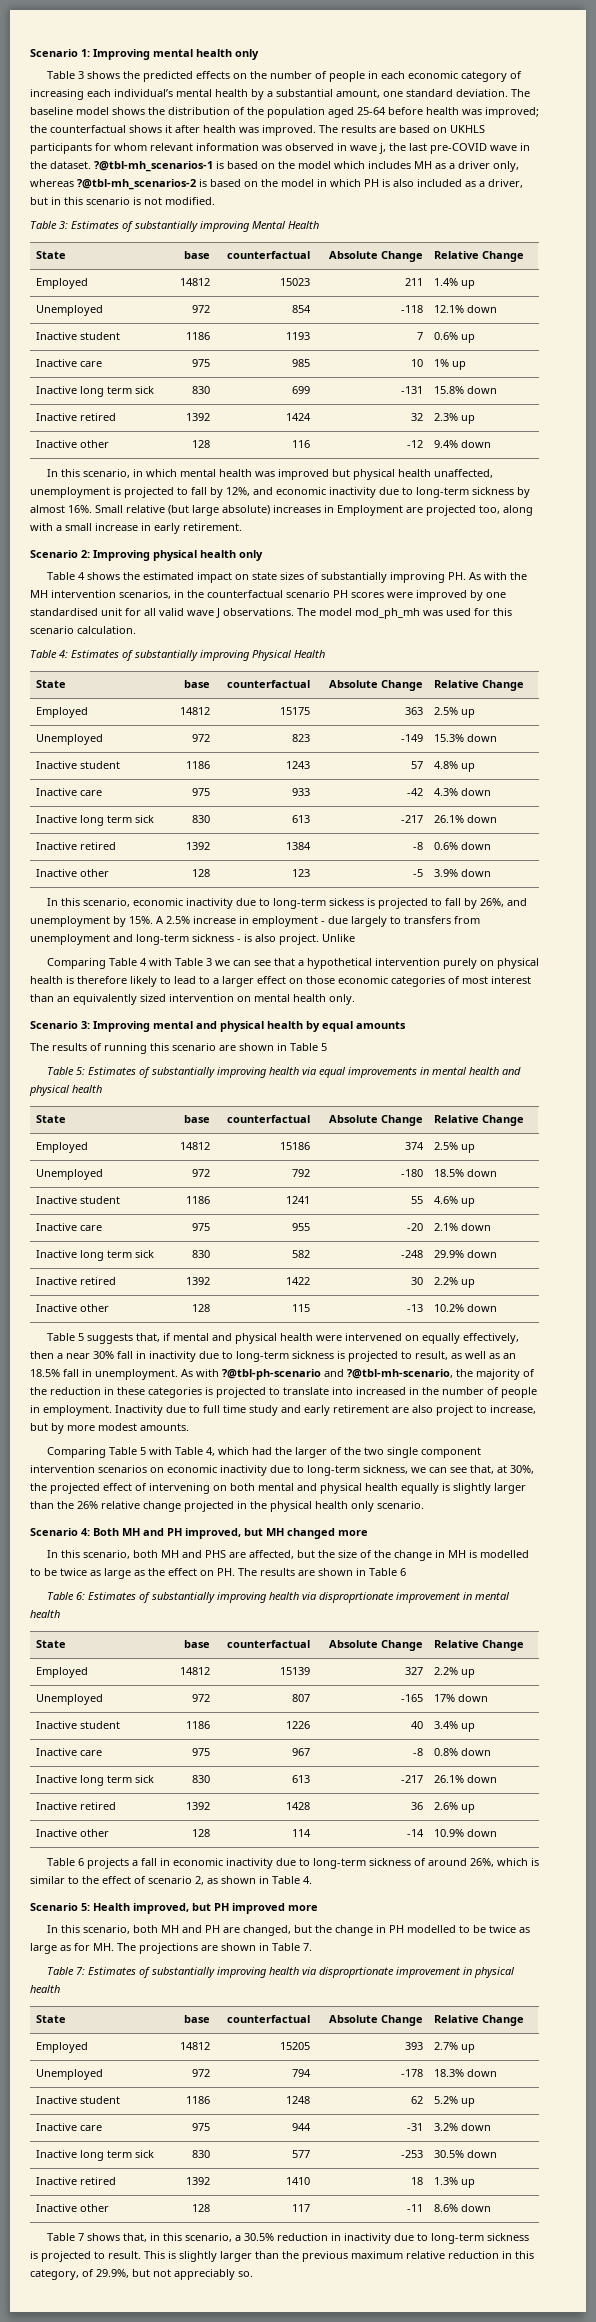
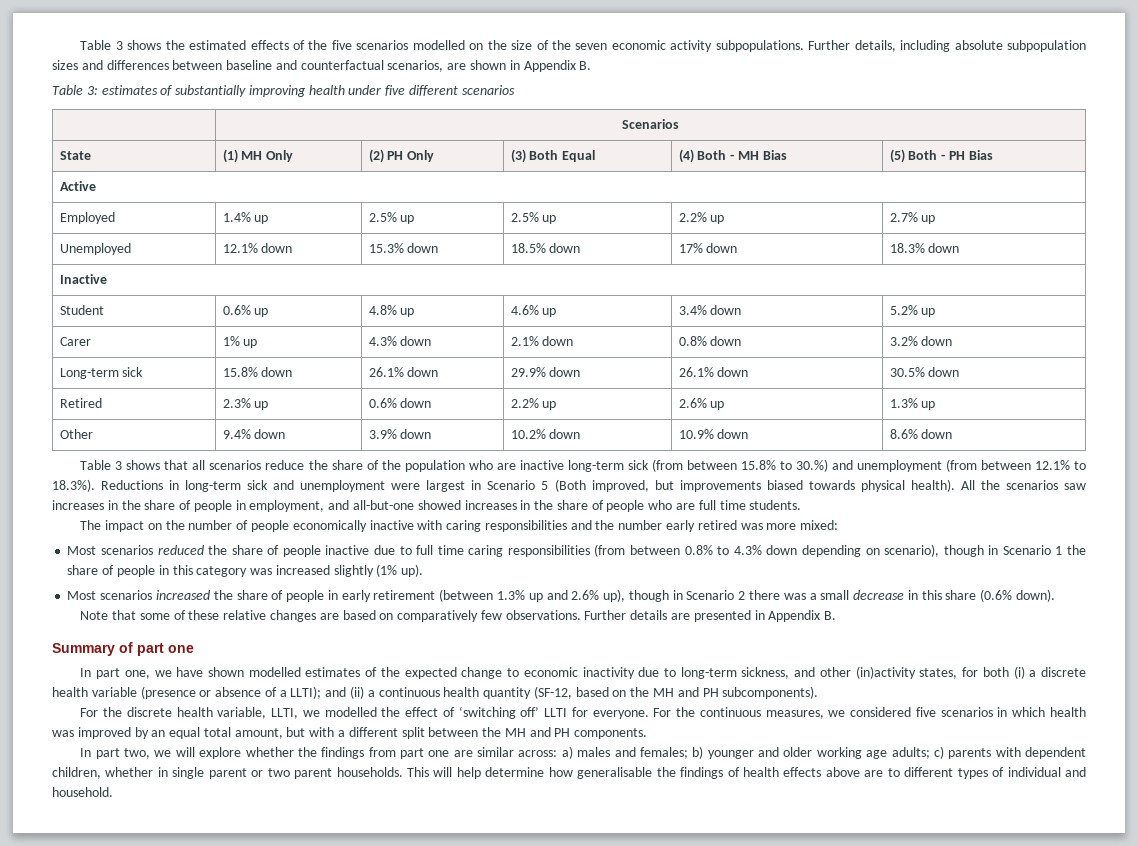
[30,49,259,60] [46,71,230,82] Scenario 1: Improving mental health only // Table 3 shows the predicted effects -> [80,40,1086,52] [52,60,592,72] [52,85,515,97] [622,119,679,129] [59,151,91,160] [222,149,294,163] [368,149,435,163] [510,149,596,163] [678,149,787,163] [889,149,993,163] [59,181,96,191] [59,212,115,224] [222,212,269,224] [368,212,415,224] [510,212,557,224] [678,212,725,224] [889,212,936,224] [59,243,131,255] [222,243,293,253] [368,243,439,253] [510,243,581,253] [678,243,738,253] [889,243,960,253] [59,274,107,284] [59,305,104,315] [222,305,269,317] [368,305,415,317] [510,305,557,317] [678,305,742,315] [889,305,936,317] [59,337,91,346] [222,336,258,348] [368,336,432,346] [510,336,574,346] [678,336,742,346] [889,336,953,346] [59,367,144,379] [222,367,293,377] [368,367,439,377] [510,367,581,377] [678,367,749,377] [889,367,960,377] [59,398,102,408] [222,398,269,410] [368,398,432,408] [510,398,557,410] [678,398,725,410] [889,398,936,410] [59,429,93,439] [222,429,286,439] [368,429,432,439] [510,429,581,439] [678,429,749,439] [889,429,953,439] [80,459,1087,472] [52,479,1086,492] [52,500,802,512] [80,520,145,532] Table 3 shows the estimated effects of the five scenarios modelled on the size of the seven economic activity subpopulations. Further details, including absolute subpopulation sizes and differences between baseline and counterfactual scenarios, are shown in Appendix B. // Table 3: estimates of substantially improving health under five different scenarios // | Scenarios // State | (1) MH Only | (2) PH Only | (3) Both Equal | (4) Both - MH Bias | (5) Both - PH Bias // Active // Employed | 1.4% up | 2.5% up | 2.5% up | 2.2% up | 2.7% up // Unemployed | 12.1% down | 15.3% down | 18.5% down | 17% down | 18.3% down // Inactive // Student | 0.6% up | 4.8% up | 4.6% up | 3.4% down | 5.2% up // Carer | 1% up | 4.3% down | 2.1% down | 0.8% down | 3.2% down // Long-term sick | 15.8% down | 26.1% down | 29.9% down | 26.1% down | 30.5% down // Retired | 2.3% up | 0.6% down | 2.2% up | 2.6% up | 1.3% up // Other | 9.4% down | 3.9% down | 10.2% down | 10.9% down | 8.6% down // Table 3 shows that all scenarios reduce the share of the population who are inactive long-term sick (from between 15.8% to 30.%) and unemployment (from between 12.1% to 18.3%). Reductions in long-term sick and unemployment were largest in Scenario 5 (Both improved, but improvements biased towards physical health). All the scenarios saw increases in the share of people in employment, and all-but-one showed increases in the share of people who are full time students. // The impact
[367,71,522,82] [30,89,530,100] [30,107,539,118] [30,125,485,136] [30,143,530,154] [30,161,519,172] [30,179,523,190] [30,197,215,205] [30,221,319,232] [35,251,66,259] [184,251,211,259] [227,251,311,259] [329,251,424,262] [433,251,524,262] [35,278,88,289] [180,278,211,286] [280,278,311,286] [405,278,424,286] [433,278,475,289] [35,305,103,316] [192,305,211,313] [292,305,312,313] [401,305,424,313] [433,305,497,313] [35,332,120,340] [186,332,211,340] [286,332,311,340] [417,332,424,340] [433,332,475,343] [35,359,102,367] [192,359,211,367] [292,359,311,367] [411,359,424,367] [433,359,466,370] [35,386,154,397] [192,386,211,394] [292,386,311,394] [401,386,424,394] [433,386,497,394] [35,413,116,421] [186,413,211,421] [286,413,312,421] [411,413,424,421] [433,413,475,424] [35,440,109,448] [192,440,211,448] [292,440,311,448] [407,440,424,448] [433,440,491,448] [46,469,493,480] [30,487,530,498] [30,505,533,516] [30,523,242,534] [30,550,263,561] [46,572,527,583] [30,590,506,601] [30,608,512,619] [30,626,136,634] [30,650,325,661] [35,680,66,688] [184,680,211,688] [227,680,311,688] [329,680,424,691] [433,680,524,691] [35,707,88,718] [180,707,211,715] [280,707,311,715] [405,707,424,715] [433,707,475,718] [35,734,103,745] [192,734,211,742] [292,734,311,742] [401,734,424,742] [433,734,497,742] [35,761,120,769] [186,761,211,769] [286,761,311,769] [411,761,424,769] [433,761,475,772] [35,788,102,796] [192,788,211,796] [292,788,311,796] [407,788,424,796] [433,788,491,796] [35,815,154,826] [192,815,211,823] [292,815,311,823] [401,815,424,823] [433,815,497,823] [35,842,116,850] [186,842,211,850] [286,842,312,850] [413,842,424,850] [433,842,491,850] [35,869,109,877] [192,869,211,877] [292,869,311,877] [413,869,424,877] [433,869,491,877] [46,898,527,909] [30,916,480,927] [30,934,355,945] [46,958,539,969] [30,976,531,987] [30,994,355,1005] [30,1021,406,1032] [30,1043,327,1054] [46,1067,521,1078] [29,1085,102,1096] [35,1115,66,1123] [184,1115,211,1123] [227,1115,311,1123] [329,1115,424,1126] [433,1115,524,1126] [35,1142,88,1153] [180,1142,211,1150] [280,1142,311,1150] [405,1142,425,1150] [433,1142,475,1153] [35,1169,103,1180] [192,1169,211,1177] [292,1169,311,1177] [401,1169,424,1177] [433,1169,497,1177] [35,1196,120,1204] [186,1196,211,1204] [286,1196,311,1204] [411,1196,424,1204] [433,1196,475,1207] [35,1223,102,1231] [192,1223,211,1231] [292,1223,311,1231] [407,1223,424,1231] [433,1223,491,1231] [35,1250,154,1261] [192,1250,211,1258] [292,1250,311,1258] [401,1250,424,1258] [433,1250,497,1258] [35,1277,116,1285] [186,1277,211,1285] [286,1277,311,1285] [411,1277,424,1285] [433,1277,475,1288] [35,1304,109,1312] [192,1304,211,1312] [292,1304,311,1312] [407,1304,424,1312] [433,1304,497,1312] [46,1333,519,1344] [30,1351,516,1362] [30,1369,535,1380] [30,1387,537,1398] [30,1405,536,1416] [30,1423,189,1434] [46,1447,481,1458] [30,1465,164,1473] in each economic category of increasing each individual’s mental health by a substantial amount, one standard deviation. The baseline model shows the distribution of the population aged 25-64 before health was improved; the counterfactual shows it after health was improved. The results are based on UKHLS participants for whom relevant information was observed in wave j, the last pre-COVID wave in the dataset. ?@tbl-mh_scenarios-1 is based on the model which includes MH as a driver only, whereas ?@tbl-mh_scenarios-2 is based on the model in which PH is also included as a driver, but in this scenario is not modified. // Table 3: Estimates of substantially improving Mental Health // State | base | counterfactual | Absolute Change | Relative Change // Employed | 14812 | 15023 | 211 | 1.4% up // Unemployed | 972 | 854 | -118 | 12.1% down // Inactive student | 1186 | 1193 | 7 | 0.6% up // Inactive care | 975 | 985 | 10 | 1% up // Inactive long term sick | 830 | 699 | -131 | 15.8% down // Inactive retired | 1392 | 1424 | 32 | 2.3% up // Inactive other | 128 | 116 | -12 | 9.4% down // In this scenario, in which mental health was improved but physical health unaffected, unemployment is projected to fall by 12%, and economic inactivity due to long-term sickness by almost 16%. Small relative (but large absolute) increases in Employment are projected too, along with a small increase in early retirement. // Scenario 2: Improving physical health only // Table 4 shows the estimated impact on state sizes of substantially improving PH. As with the MH intervention scenarios, in the counterfactual scenario PH scores were improved by one standardised unit for all valid wave J observations. The model mod_ph_mh was used for this scenario calculation. // Table 4: Estimates of substantially improving Physical Health // State | base | counterfactual | Absolute Change | Relative Change // Employed | 14812 | 15175 | 363 | 2.5% up // Unemployed | 972 | 823 | -149 | 15.3% down // Inactive student | 1186 | 1243 | 57 | 4.8% up // Inactive care | 975 | 933 | -42 | 4.3% down // Inactive long term sick | 830 | 613 | -217 | 26.1% down // Inactive retired | 1392 | 1384 | -8 | 0.6% down // Inactive other | 128 | 123 | -5 | 3.9% down // In this scenario, economic inactivity due to long-term sickess is projected to fall by 26%, and unemployment by 15%. A 2.5% increase in employment - due largely to transfers from unemployment and long-term sickness - is also project. Unlike // Comparing Table 4 with Table 3 we can see that a hypothetical intervention purely on physical health is therefore likely to lead to a larger effect on those economic categories of most interest than an equivalently sized intervention on mental health only. // Scenario 3: Improving mental and physical health by equal amounts // The results of running this scenario are shown in Table 5 // Table 5: Estimates of substantially improving health via equal improvements in mental health and physical health // State | base | counterfactual | Absolute Change | Relative Change // Employed | 14812 | 15186 | 374 | 2.5% up // Unemployed | 972 | 792 | -180 | 18.5% down // Inactive student | 1186 | 1241 | 55 | 4.6% up // Inactive care | 975 | 955 | -20 | 2.1% down // Inactive long term sick | 830 | 582 | -248 | 29.9% down // Inactive retired | 1392 | 1422 | 30 | 2.2% up // Inactive other | 128 | 115 | -13 | 10.2% down // Table 5 suggests that, if mental and physical health were intervened on equally effectively, then a near 30% fall in inactivity due to long-term sickness is projected to result, as well as an 18.5% fall in unemployment. As with ?@tbl-ph-scenario and ?@tbl-mh-scenario, the majority of the reduction in these categories is projected to translate into increased in the number of people in employment. Inactivity due to full time study and early retirement are also project to increase, but by more modest amounts. // Comparing Table 5 with Table 4, which had the larger of the two single component intervention scenarios on -> [292,520,839,532] [67,544,1086,557] [67,564,424,577] [67,589,1056,602] [80,610,837,622] [52,642,194,656] [80,667,520,679] economically inactive with caring responsibilities and the number early retired was more mixed: // Most scenarios reduced the share of people inactive due to full time caring responsibilities (from between 0.8% to 4.3% down depending on scenario), though in Scenario 1 the share of people in this category was increased slightly (1% up). // Most scenarios increased the share of people in early retirement (between 1.3% up and 2.6% up), though in Scenario 2 there was a small decrease in this share (0.6% down). // Note that some of these relative changes are based on comparatively few observations. Further details are presented in Appendix B. // Summary of part one // In part one, we have shown modelled estimates of the expected change to
[411,1465,534,1474] [30,1483,526,1494] [30,1501,424,1512] [30,1528,368,1539] [46,1550,529,1561] [30,1568,406,1579] [46,1592,510,1603] [30,1610,60,1618] [35,1640,66,1648] [184,1640,211,1648] [227,1640,311,1648] [329,1640,424,1651] [433,1640,524,1651] [35,1667,88,1678] [180,1667,211,1675] [280,1667,311,1675] [405,1667,424,1675] [433,1667,475,1678] [35,1694,103,1705] [192,1694,211,1702] [292,1694,311,1702] [401,1694,424,1702] [433,1694,488,1702] [35,1721,120,1729] [186,1721,211,1729] [286,1721,311,1729] [411,1721,424,1729] [433,1721,475,1732] [35,1748,102,1756] [192,1748,211,1756] [292,1748,311,1756] [413,1748,424,1756] [433,1748,491,1756] [35,1775,154,1786] [192,1775,211,1783] [292,1775,311,1783] [401,1775,424,1783] [433,1775,497,1783] [35,1802,116,1810] [186,1802,211,1810] [286,1802,311,1810] [411,1802,424,1810] [433,1802,475,1813] [35,1829,109,1837] [192,1829,211,1837] [292,1829,312,1837] [407,1829,425,1837] [433,1829,497,1837] [46,1858,539,1869] [30,1876,312,1885] [30,1903,318,1914] [46,1925,530,1936] [30,1943,312,1954] [46,1967,515,1978] [30,1985,60,1993] [35,2015,66,2023] [184,2015,211,2023] [227,2015,311,2023] [329,2015,424,2026] [433,2015,524,2026] [35,2042,88,2053] [180,2042,211,2050] [280,2042,311,2050] [405,2042,424,2050] [433,2042,475,2053] [35,2069,103,2080] [192,2069,211,2077] [292,2069,312,2077] [401,2069,424,2077] [433,2069,497,2077] [35,2096,120,2104] [186,2096,211,2104] [286,2096,311,2104] [411,2096,424,2104] [433,2096,475,2107] [35,2123,102,2131] [192,2123,211,2131] [292,2123,312,2131] [407,2123,424,2131] [433,2123,491,2131] [35,2150,154,2161] [192,2150,211,2158] [292,2150,311,2158] [401,2150,424,2158] [433,2150,497,2158] [35,2177,116,2185] [186,2177,211,2185] [286,2177,311,2185] [411,2177,424,2185] [433,2177,475,2188] [35,2204,109,2212] [192,2204,211,2212] [292,2204,311,2212] [407,2204,424,2212] [433,2204,491,2212] [46,2233,529,2244] [30,2251,534,2262] [30,2269,253,2280] we can see that, at 30%, the projected effect of intervening on both mental and physical health equally is slightly larger than the 26% relative change projected in the physical health only scenario. // Scenario 4: Both MH and PH improved, but MH changed more // In this scenario, both MH and PHS are affected, but the size of the change in MH is modelled to be twice as large as the effect on PH. The results are shown in Table 6 // Table 6: Estimates of substantially improving health via disproprtionate improvement in mental health // State | base | counterfactual | Absolute Change | Relative Change // Employed | 14812 | 15139 | 327 | 2.2% up // Unemployed | 972 | 807 | -165 | 17% down // Inactive student | 1186 | 1226 | 40 | 3.4% up // Inactive care | 975 | 967 | -8 | 0.8% down // Inactive long term sick | 830 | 613 | -217 | 26.1% down // Inactive retired | 1392 | 1428 | 36 | 2.6% up // Inactive other | 128 | 114 | -14 | 10.9% down // Table 6 projects a fall in economic inactivity due to long-term sickness of around 26%, which is similar to the effect of scenario 2, as shown in Table 4. // Scenario 5: Health improved, but PH improved more // In this scenario, both MH and PH are changed, but the change in PH modelled to be twice as large as for MH. The projections are shown in Table 7. // Table 7: Estimates of substantially improving health via disproprtionate improvement in physical health // State | base | counterfactual | Absolute Change | Relative Change // Employed | 14812 | 15205 | 393 | 2.7% up // Unemployed | 972 | 794 | -178 | 18.3% down // Inactive student | 1186 | 1248 | 62 | 5.2% up // Inactive care | 975 | 944 | -31 | 3.2% down // Inactive long term sick | 830 | 577 | -253 | 30.5% down // Inactive retired | 1392 | 1410 | 18 | 1.3% up // Inactive other | 128 | 117 | -11 | 8.6% down // Table 7 shows that, in this scenario, a 30.5% reduction in inactivity due to long-term sickness is projected to result. This is slightly larger than the previous maximum relative reduction in this category, of 29.9%, but not appreciably so. -> [794,666,1087,679] [52,686,819,699] [80,706,1087,719] [52,727,648,739] [80,746,1086,759] [52,767,1087,779] [52,787,113,797] and other (in)activity states, for both (i) a discrete health variable (presence or absence of a LLTI); and (ii) a continuous health quantity (SF-12, based on the MH and PH subcomponents). // For the discrete health variable, LLTI, we modelled the effect of ‘switching off’ LLTI for everyone. For the continuous measures, we considered five scenarios in which health was improved by an equal total amount, but with a different split between the MH and PH components. // In part two, we will explore whether the findings from part one are similar across: a) males and females; b) younger and older working age adults; c) parents with dependent children, whether in single parent or two parent households. This will help determine how generalisable the findings of health effects above are to different types of individual and household.

